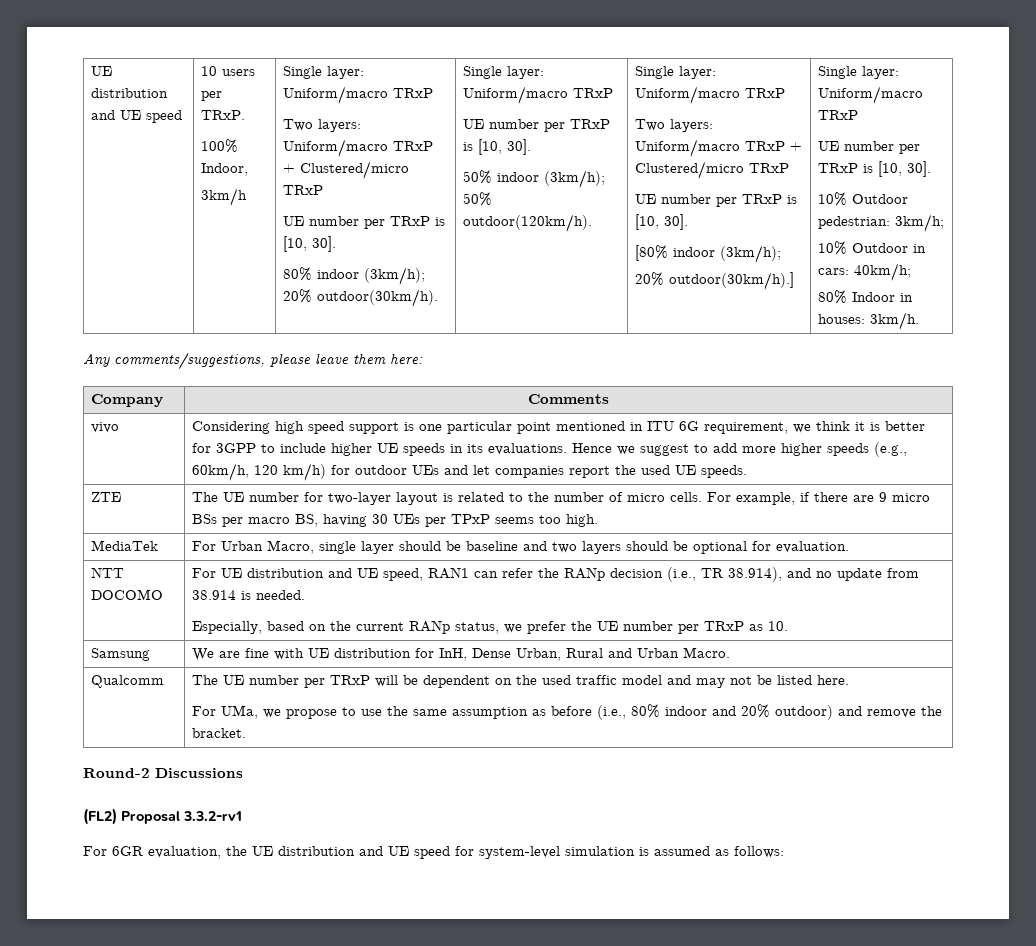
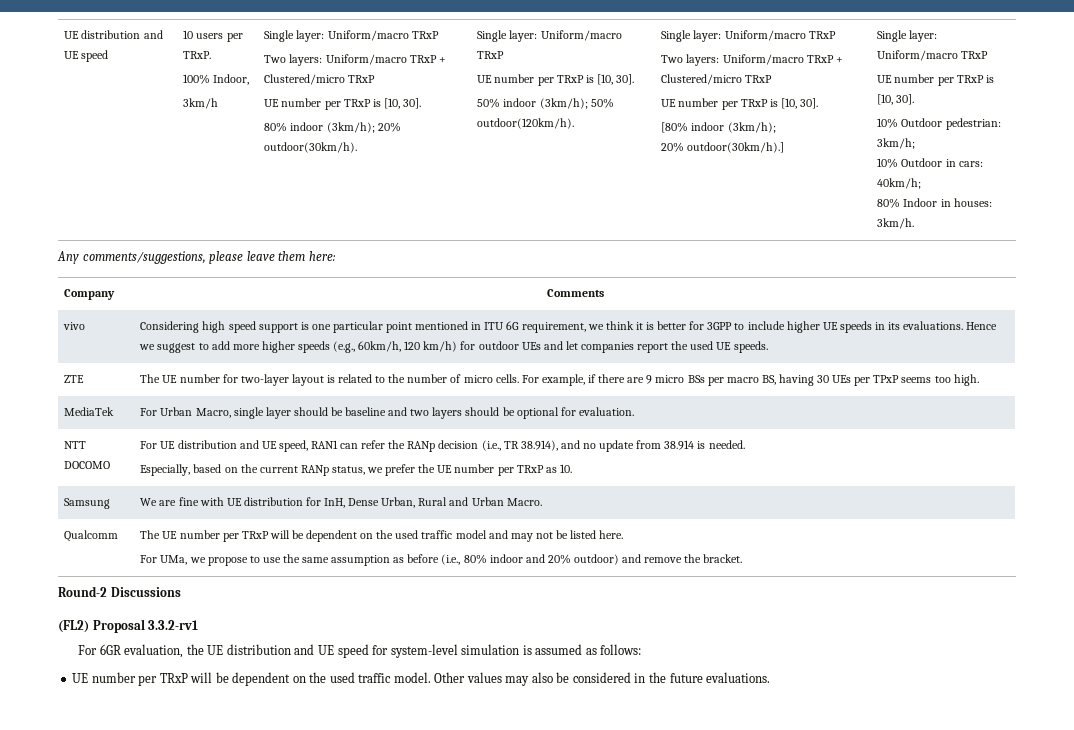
(784, 852) none -> [72,672,771,686] // UE number per TRxP will be dependent on the used traffic model. Other values may also be considered in the future evaluations.

